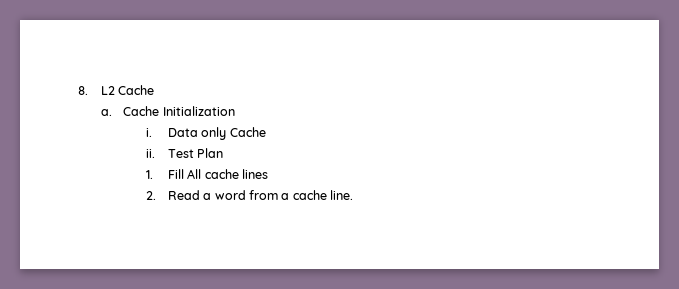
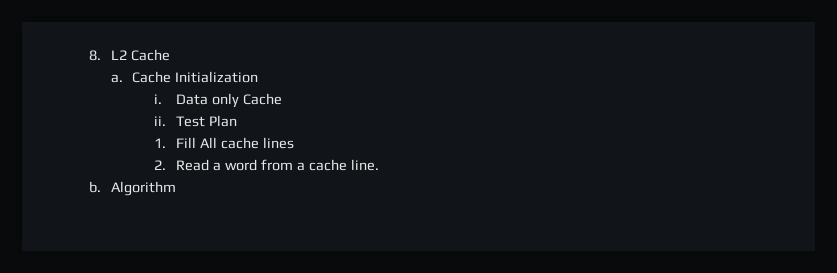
(354, 195) none -> [88,181,176,196] // b. Algorithm

